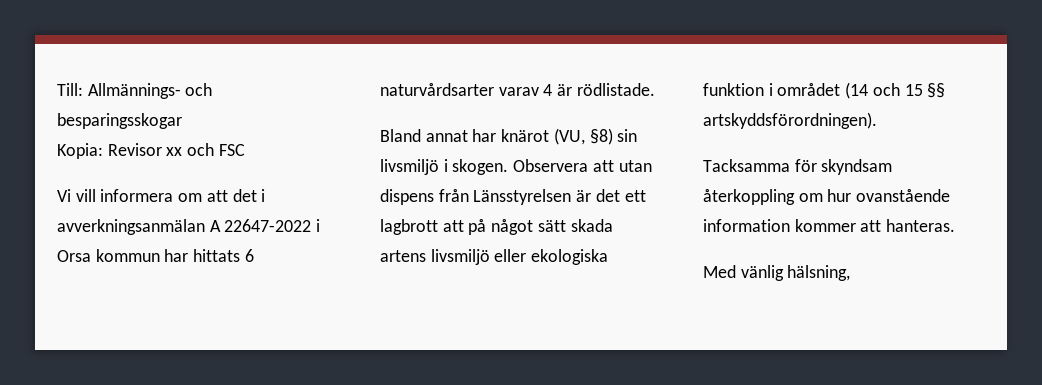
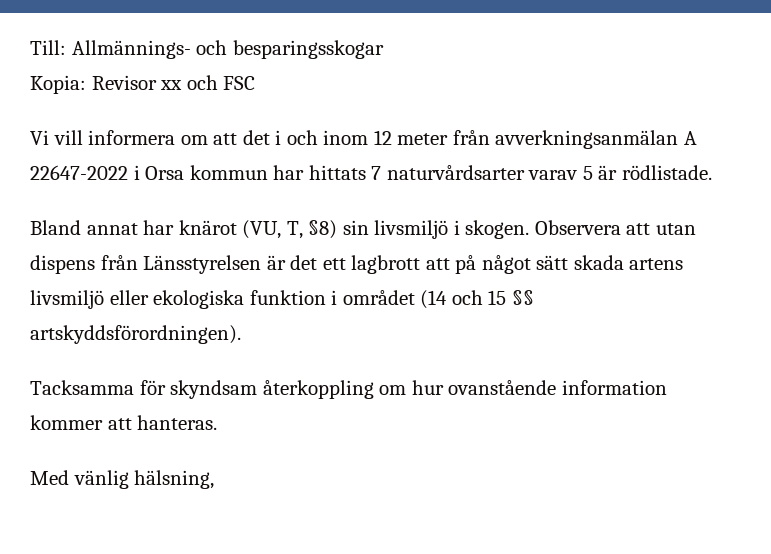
(266, 195) none -> [286,130,490,145] och inom 12 meter från
[244,249,254,262] 6 -> [371,166,382,180] 7
[543,84,553,96] 4 -> [582,166,593,180] 5
(585, 136) none -> [286,221,303,239] T,

